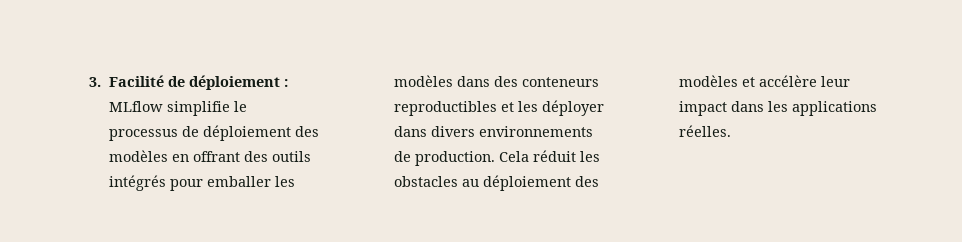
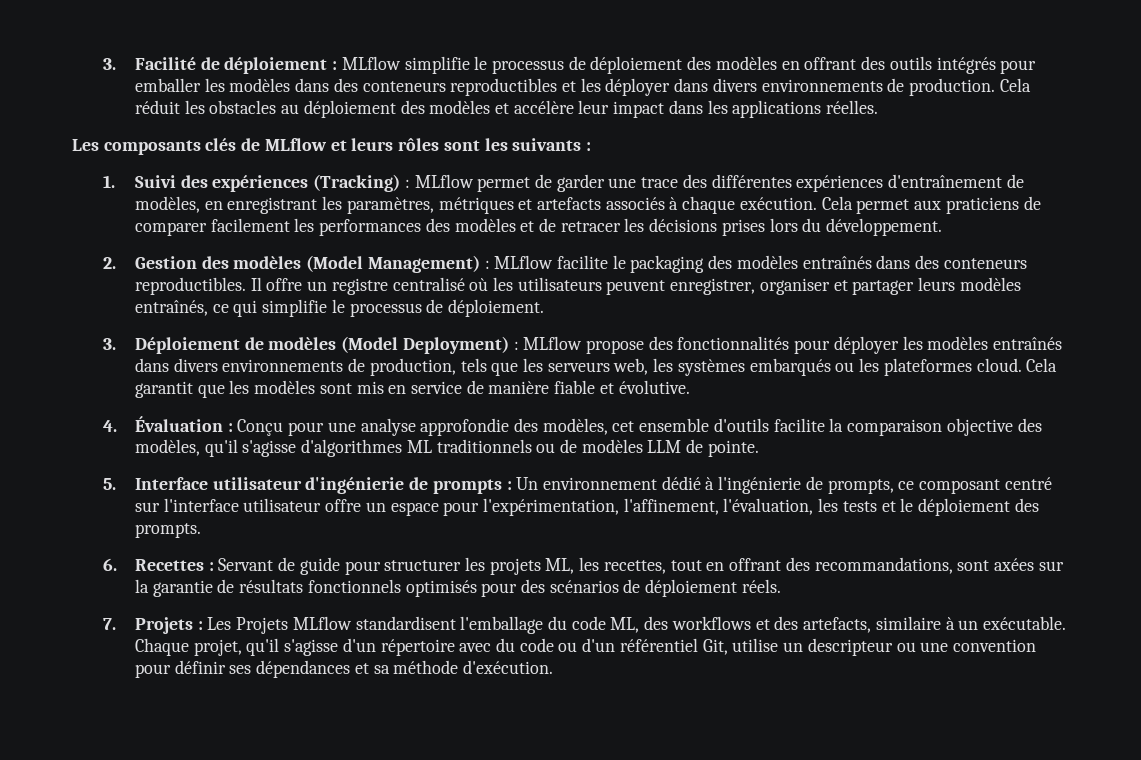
(731, 131) none -> [72,138,591,155] [103,174,1024,192] [134,196,1041,214] [134,218,943,236] [103,255,1027,273] [134,277,1021,295] [134,299,544,317] [103,336,1063,354] [134,358,1058,376] [134,380,690,398] [103,416,1042,436] [134,439,759,457] [103,476,1052,494] [134,498,1039,516] [134,523,201,538] [103,557,1064,575] [134,579,781,597] [103,616,1066,634] [134,638,1036,656] [134,660,553,678] // Les composants clés de MLflow et leurs rôles sont les suivants : // 1. Suivi des expériences (Tracking) : MLflow permet de garder une trace des différentes expériences d'entraînement de modèles, en enregistrant les paramètres, métriques et artefacts associés à chaque exécution. Cela permet aux praticiens de comparer facilement les performances des modèles et de retracer les décisions prises lors du développement. // 2. Gestion des modèles (Model Management) : MLflow facilite le packaging des modèles entraînés dans des conteneurs reproductibles. Il offre un registre centralisé où les utilisateurs peuvent enregistrer, organiser et partager leurs modèles entraînés, ce qui simplifie le processus de déploiement. // 3. Déploiement de modèles (Model Deployment) : MLflow propose des fonctionnalités pour déployer les modèles entraînés dans divers environnements de production, tels que les serveurs web, les systèmes embarqués ou les plateformes cloud. Cela garantit que les modèles sont mis en service de manière fiable et évolutive. // 4. Évaluation : Conçu pour une analyse approfondie des modèles, cet ensemble d'outils facilite la comparaison objective des modèles, qu'il s'agisse d'algorithmes ML traditionnels ou de modèles LLM de pointe. // 5. Interface utilisateur d'ingénierie de prompts : Un environnement dédié à l'ingénierie de prompts, ce composant centré sur l'interface utilisateur offre un espace pour l'expérimentation, l'affinement, l'évaluation, les tests et le déploiement des prompts. // 6. Recettes : Servant de guide pour structurer les projets ML, les recettes, tout en offrant des recommandations, sont axées sur la garantie de résultats fonctionnels optimisés pour des scénarios de déploiement réels. // 7. Projets : Les Projets MLflow standardisent l'emballage du code ML, des workflows et des artefacts, similaire à un exécutable. Chaque projet, qu'il s'agisse d'un répertoire avec du code ou d'un référentiel Git, utilise un descripteur ou une convention pour définir ses dépendances et sa méthode d'exécution.

